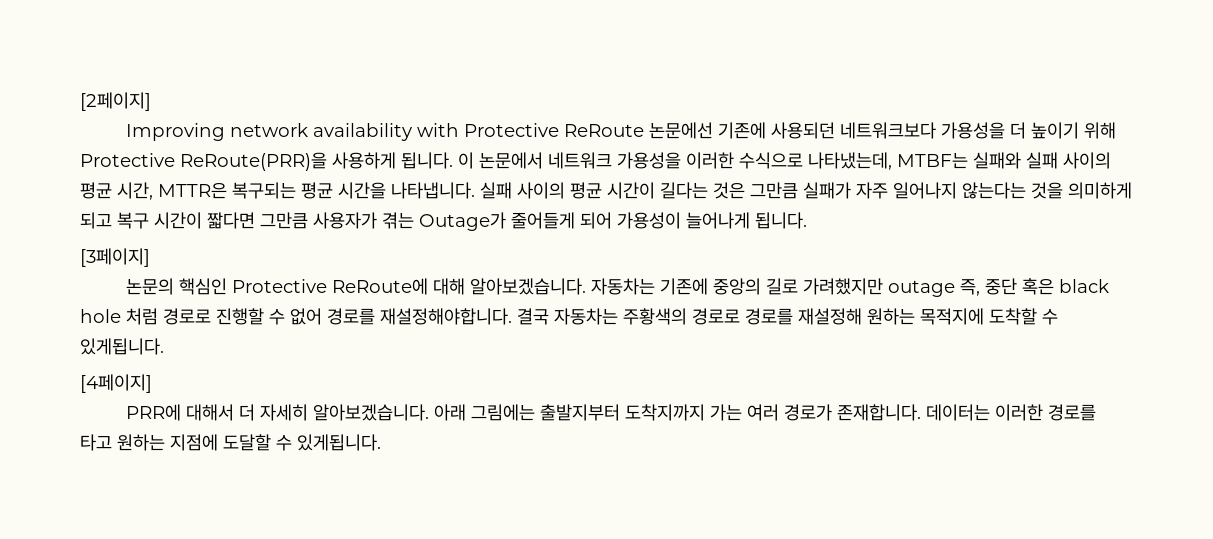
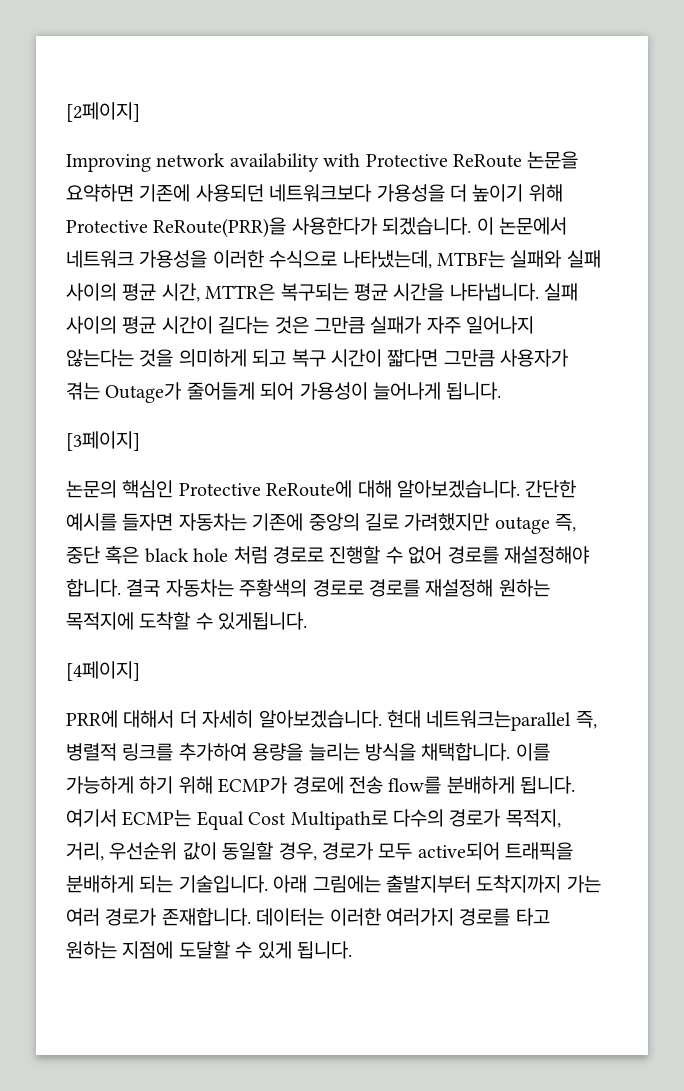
[649,122,714,139] 논문에선 -> [527,151,579,169] [66,184,134,202] 논문을 요약하면
[332,152,453,169] 사용하게 됩니다. -> [291,217,472,235] 사용한다가 되겠습니다.
(587, 286) none -> [525,480,577,498] [66,513,174,531] 간단한 예시를 들자면
[380,308,512,325] 재설정해야합니다. -> [503,546,589,564] [66,579,121,597] 재설정해야 합니다.
(430, 412) none -> [387,710,597,731] [66,743,550,761] [66,776,576,794] [66,809,561,830] [66,842,574,861] [66,875,268,893] 현대 네트워크는parallel 즉, 병렬적 링크를 추가하여 용량을 늘리는 방식을 채택합니다. 이를 가능하게 하기 위해 ECMP가 경로에 전송 flow를 분배하게 됩니다. 여기서 ECMP는 Equal Cost Multipath로 다수의 경로가 목적지, 거리, 우선순위 값이 동일할 경우, 경로가 모두 active되어 트래픽을 분배하게 되는 기술입니다.
(1044, 412) none -> [386,908,454,926] 여러가지
[297,434,381,451] 있게됩니다. -> [257,941,352,959] 있게 됩니다.

